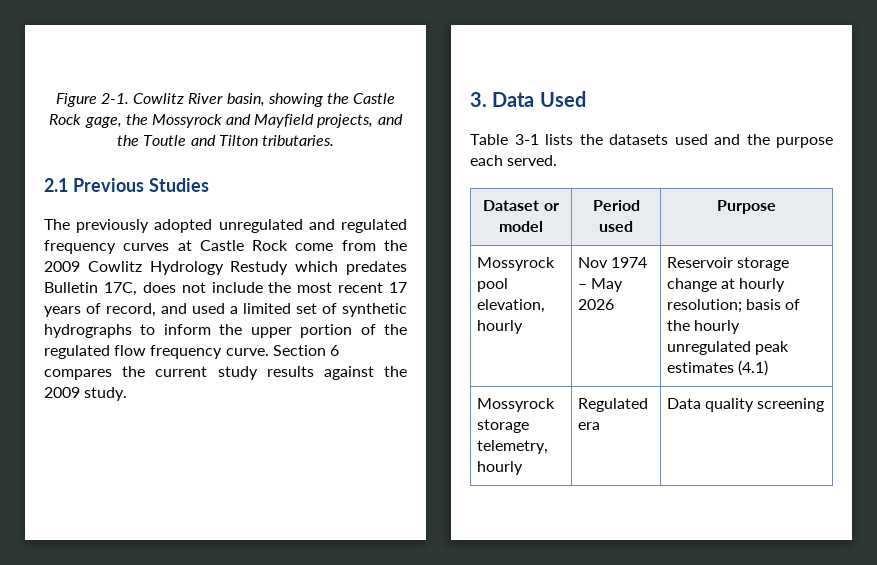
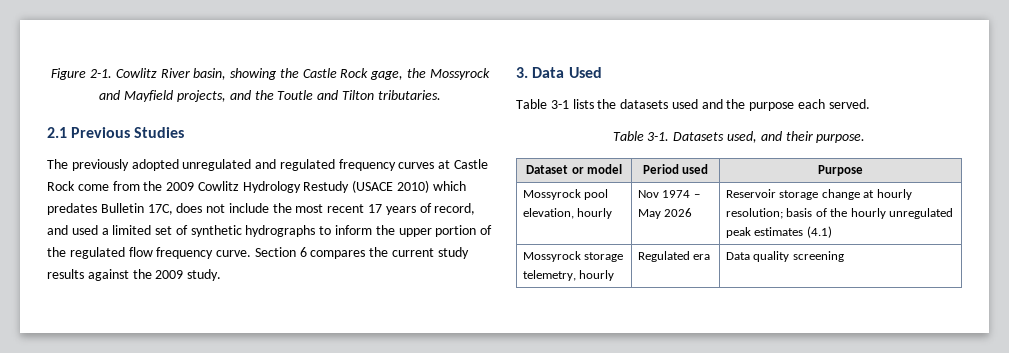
(289, 268) none -> [352,180,430,193] (USACE 2010)
(558, 160) none -> [612,131,866,143] // Table 3-1. Datasets used, and their purpose.

